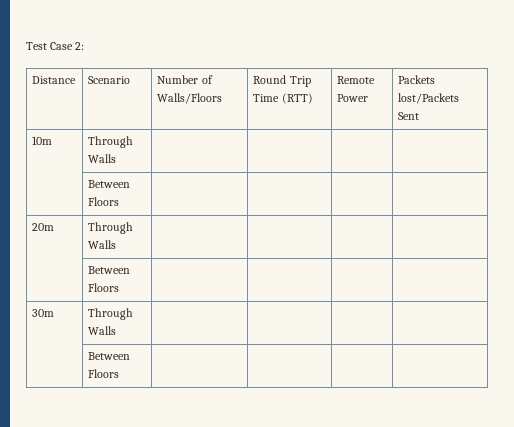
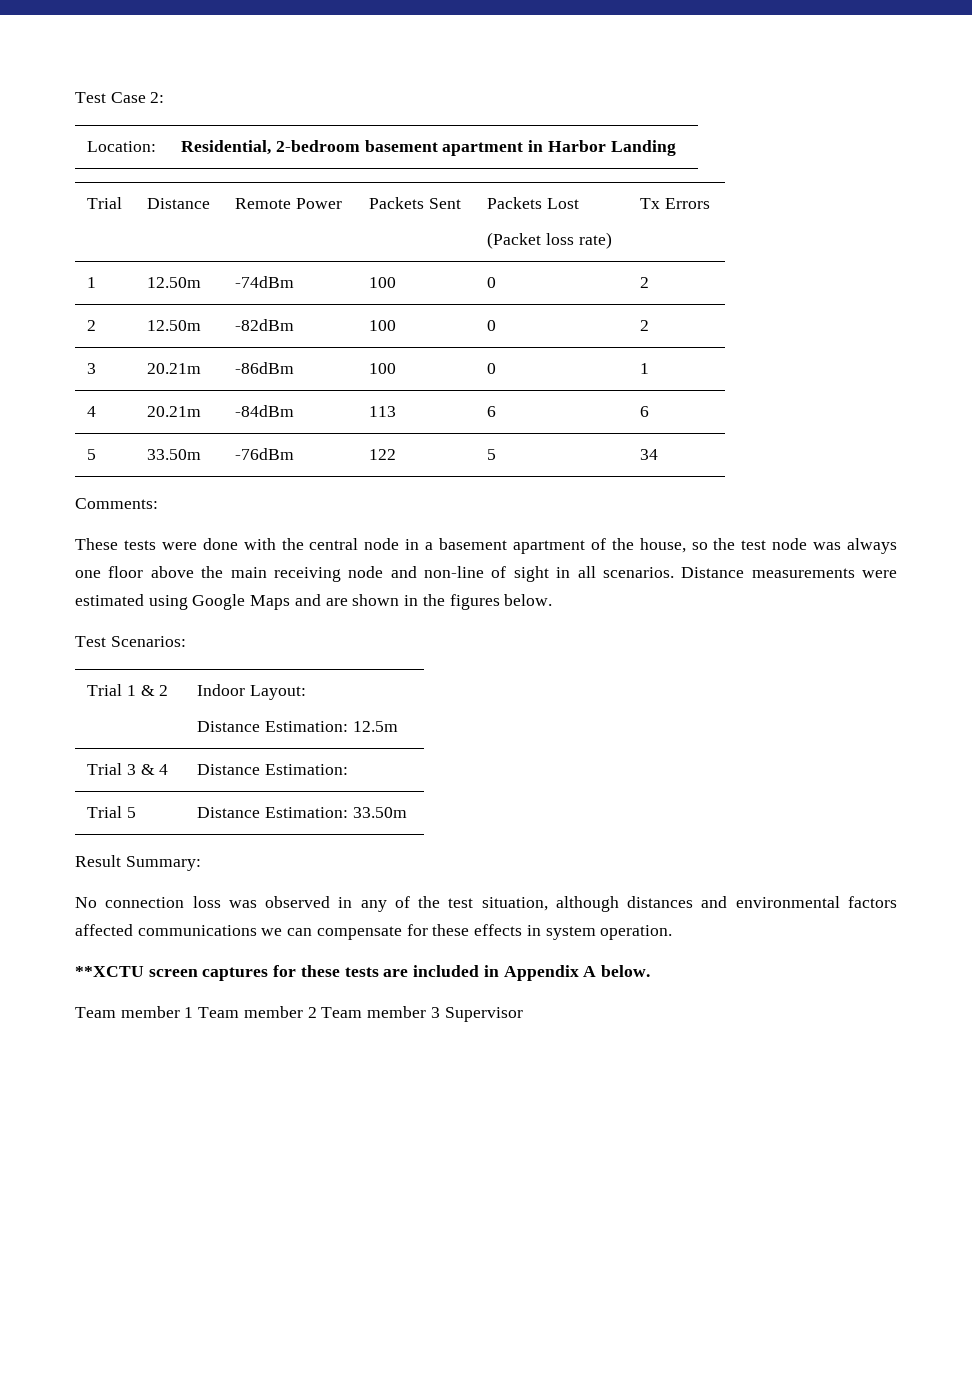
[32,76,77,84] [88,76,131,84] [157,75,213,84] [157,93,223,104] [253,75,311,87] [253,93,313,104] Distance | Scenario | Number of Walls/Floors | Round Trip Time (RTT) -> [87,141,157,152] [181,140,676,156] [87,197,123,209] [147,198,211,209] Location: | Residential, 2-bedroom basement apartment in Harbor Landing // Trial | Distance
[398,93,460,104] lost/Packets -> (425, 203) none
[32,136,53,145] [88,136,134,148] [88,154,117,163] [88,180,131,188] [88,197,120,206] [32,223,55,231] [88,222,134,234] [88,240,117,249] [88,266,131,274] [88,283,120,292] [32,309,55,317] [88,308,134,320] [88,326,117,335] [88,352,131,360] [88,369,120,378] // 10m | Through Walls | | | | // | Between Floors | | | | // 20m | Through Walls | | | | // | Between Floors | | | | // 30m | Through Walls | | | | // | Between Floors | | | | -> [487,197,579,209] [487,232,612,249] [640,198,710,209] [87,277,97,288] [147,277,202,288] [235,276,295,288] [369,277,397,288] [487,277,497,288] [640,277,650,288] [87,320,97,331] [147,320,202,331] [235,319,295,331] [369,320,397,331] [487,320,497,331] [640,320,650,331] [87,363,97,374] [147,363,202,374] [235,362,295,374] [369,363,397,374] [487,363,497,374] [640,363,650,374] [87,406,97,417] [147,406,202,417] [235,405,295,417] [369,406,397,417] [487,406,497,417] [640,406,650,417] [87,449,97,460] [147,449,202,460] [235,448,295,460] [369,449,397,460] [487,449,497,460] [640,449,659,460] [75,498,158,509] [75,538,897,554] [75,566,897,582] [75,594,553,610] [75,636,186,647] [87,684,169,696] [197,684,306,700] [197,721,398,732] [87,763,169,775] [197,764,348,775] [87,806,136,818] [197,807,407,818] [75,855,201,871] [75,896,897,912] [75,924,673,940] [75,965,650,981] [75,1006,523,1022] | Packets Lost // (Packet loss rate) | Tx Errors // 1 | 12.50m | -74dBm | 100 | 0 | 2 // 2 | 12.50m | -82dBm | 100 | 0 | 2 // 3 | 20.21m | -86dBm | 100 | 0 | 1 // 4 | 20.21m | -84dBm | 113 | 6 | 6 // 5 | 33.50m | -76dBm | 122 | 5 | 34 // Comments: // These tests were done with the central node in a basement apartment of the house, so the test node was always one floor above the main receiving node and non-line of sight in all scenarios. Distance measurements were estimated using Google Maps and are shown in the figures below. // Test Scenarios: // Trial 1 & 2 | Indoor Layout: // Distance Estimation: 12.5m // Trial 3 & 4 | Distance Estimation: // Trial 5 | Distance Estimation: 33.50m // Result Summary: // No connection loss was observed in any of the test situation, although distances and environmental factors affected communications we can compensate for these effects in system operation. // **XCTU screen captures for these tests are included in Appendix A below. // Team member 1 Team member 2 Team member 3 Supervisor

